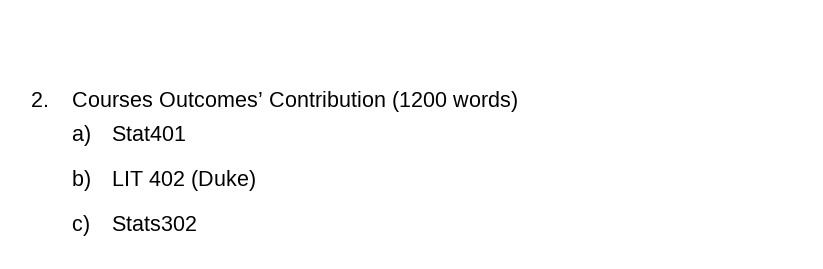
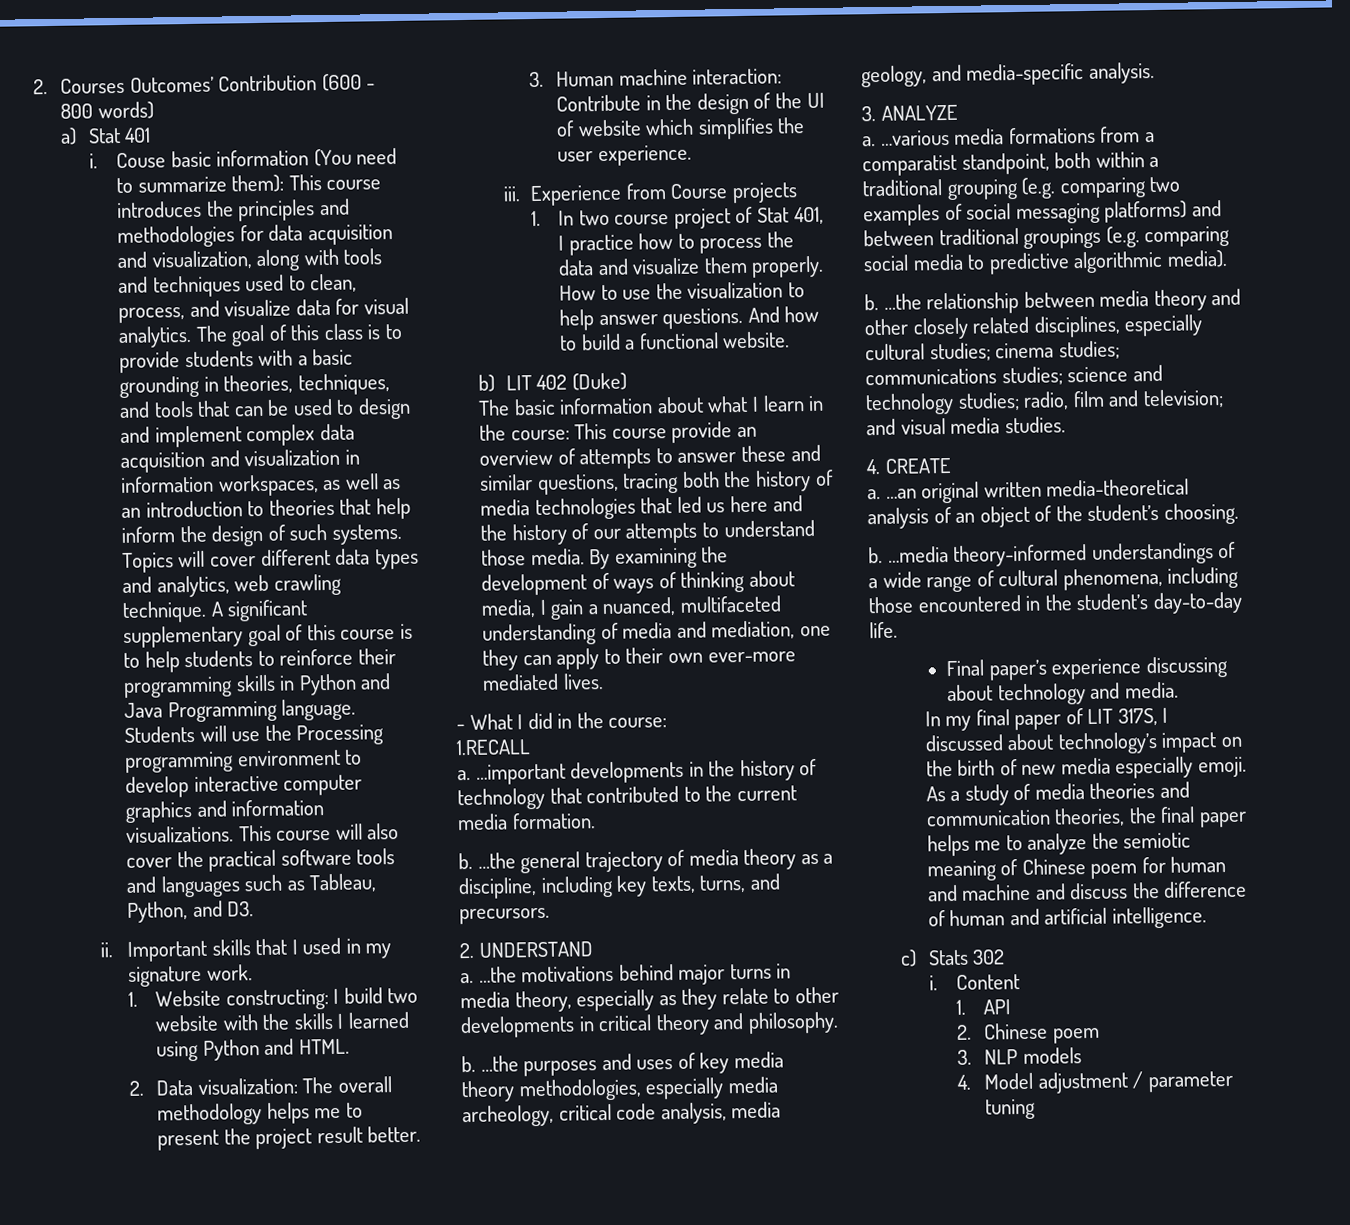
[391,91,447,112] (1200 -> [321,73,376,92] [60,103,94,119] (600 - 800
[112,126,187,141] [71,170,257,191] [71,215,198,236] Stat401 // b) LIT 402 (Duke) // c) Stats302 -> [87,127,152,144] [88,147,398,169] [115,174,382,194] [115,198,350,222] [116,224,393,249] [116,248,383,272] [117,273,358,298] [117,297,409,324] [117,323,403,349] [118,348,354,374] [118,373,390,399] [118,397,411,420] [119,423,355,448] [119,448,360,474] [119,473,402,497] [120,497,411,520] [120,523,402,547] [121,548,419,574] [121,573,342,598] [121,599,309,624] [122,623,413,649] [122,648,396,673] [122,673,392,699] [123,698,357,723] [123,724,385,746] [123,749,363,773] [124,774,363,798] [124,799,325,823] [125,823,400,843] [125,848,396,872] [125,873,378,898] [126,900,255,923] [99,937,392,962] [127,964,253,987] [127,987,419,1011] [155,1011,409,1032] [156,1038,350,1062] [128,1076,392,1096] [157,1102,363,1126] [157,1125,422,1151] [528,68,783,88] [556,92,825,115] [556,117,806,140] [557,144,692,167] [502,182,798,207] [530,206,824,229] [558,231,794,256] [558,255,825,278] [559,281,805,301] [559,305,820,331] [559,331,791,351] [478,372,627,392] [478,395,825,416] [479,421,758,444] [479,444,821,470] [479,469,834,495] [480,495,803,521] [480,519,815,546] [481,546,729,570] [481,570,796,596] [481,595,782,620] [482,620,832,646] [482,647,796,671] [482,673,604,691] [456,712,668,731] [456,739,531,756] [457,758,818,785] [457,785,797,811] [457,812,596,831] [458,848,834,874] [458,873,781,900] [459,907,550,925] [459,941,593,959] [460,963,792,985] [460,986,839,1013] [460,1011,839,1039] [461,1051,784,1077] [461,1076,778,1103] [462,1101,782,1128] [861,62,1155,88] [861,104,958,122] [862,126,1155,147] [862,151,1160,177] [862,176,1181,201] [863,200,1222,227] [863,225,1231,249] [863,249,1228,275] [864,288,1242,315] [864,314,1204,340] [865,340,1120,362] [865,364,1163,386] [865,389,1224,416] [866,416,1066,436] [866,457,952,475] [867,478,1190,504] [867,502,1239,530] [868,541,1237,567] [868,566,1240,593] [868,591,1243,615] [869,621,898,639] [946,655,1228,681] [947,681,1179,706] [924,707,1169,732] [924,732,1243,755] [925,756,1247,779] [925,781,1190,806] [925,806,1247,828] [926,832,1192,857] [926,856,1227,882] [926,880,1248,902] [927,906,1207,929] [900,949,1006,967] [928,974,1020,991] [955,999,1012,1015] [956,1022,1100,1044] [956,1047,1082,1065] [956,1070,1233,1094] [985,1098,1037,1120] Stat 401 // i. Couse basic information (You need to summarize them): This course introduces the principles and methodologies for data acquisition and visualization, along with tools and techniques used to clean, process, and visualize data for visual analytics. The goal of this class is to provide students with a basic grounding in theories, techniques, and tools that can be used to design and implement complex data acquisition and visualization in information workspaces, as well as an introduction to theories that help inform the design of such systems. Topics will cover different data types and analytics, web crawling technique. A significant supplementary goal of this course is to help students to reinforce their programming skills in Python and Java Programming language. Students will use the Processing programming environment to develop interactive computer graphics and information visualizations. This course will also cover the practical software tools and languages such as Tableau, Python, and D3. // ii. Important skills that I used in my signature work. // 1. Website constructing: I build two website with the skills I learned using Python and HTML. // 2. Data visualization: The overall methodology helps me to present the project result better. // 3. Human machine interaction: Contribute in the design of the UI of website which simplifies the user experience. // iii. Experience from Course projects // 1. In two course project of Stat 401, I practice how to process the data and visualize them properly. How to use the visualization to help answer questions. And how to build a functional website. // b) LIT 402 (Duke) // The basic information about what I learn in the course: This course provide an overview of attempts to answer these and similar questions, tracing both the history of media technologies that led us here and the history of our attempts to understand those media. By examining the development of ways of thinking about media, I gain a nuanced, multifaceted understanding of media and mediation, one they can apply to their own ever-more mediated lives. // - What I did in the course: // 1.RECALL // a. …important developments in the history of technology that contributed to the current media formation. // b. …the general trajectory of media theory as a discipline, including key texts, turns, and precursors. // 2. UNDERSTAND // a. …the motivations behind major turns in media theory, especially as they relate to other developments in critical theory and philosophy. // b. …the purposes and uses of key media theory methodologies, especially media archeology, critical code analysis, media geology, and media-specific analysis. // 3. ANALYZE // a. …various media formations from a comparatist standpoint, both within a traditional grouping (e.g. comparing two examples of social messaging platforms) and between traditional groupings (e.g. comparing social media to predictive algorithmic media). // b. …the relationship between media theory and other closely related disciplines, especially cultural studies; cinema studies; communications studies; science and technology studies; radio, film and television; and visual media studies. // 4. CREATE // a. …an original written media-theoretical analysis of an object of the student’s choosing. // b. …media theory-informed understandings of a wide range of cultural phenomena, including those encountered in the student’s day-to-day life. // Final paper’s experience discussing about technology and media. // In my final paper of LIT 317S, I discussed about technology’s impact on the birth of new media especially emoji. As a study of media theories and communication theories, the final paper helps me to analyze the semiotic meaning of Chinese poem for human and machine and discuss the difference of human and artificial intelligence. // c) Stats 302 // i. Content // 1. API // 2. Chinese poem // 3. NLP models // 4. Model adjustment / parameter tuning

